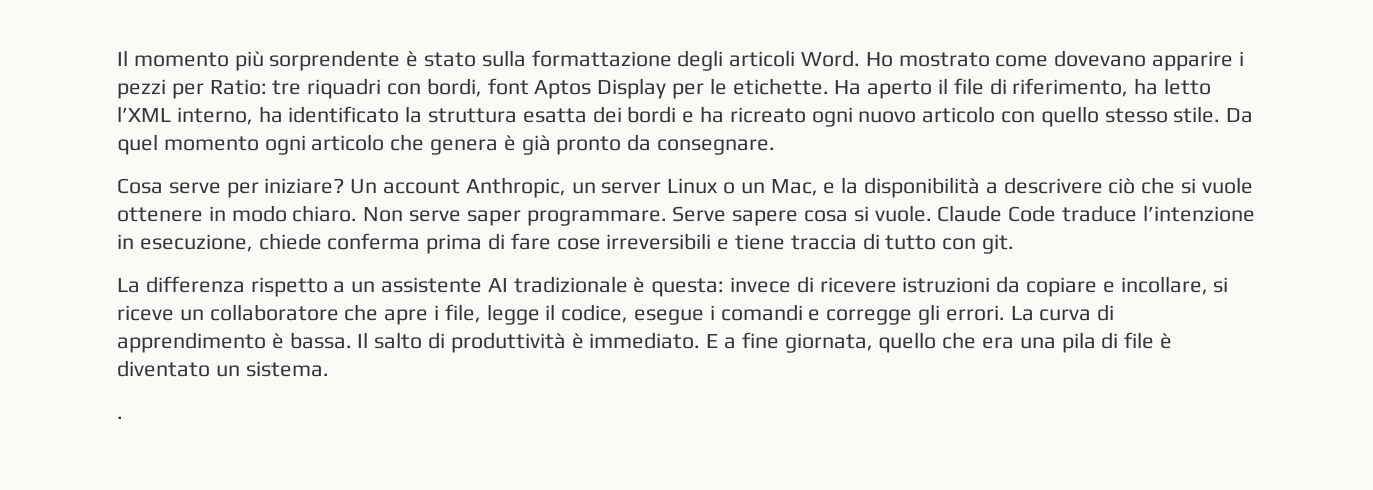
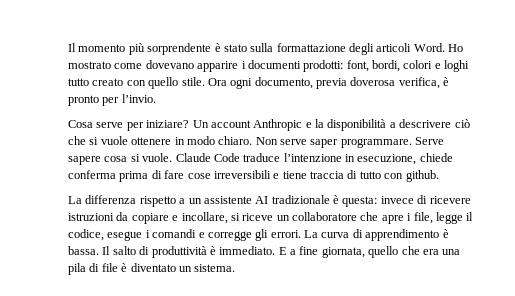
[117,78,1212,99] [117,106,1254,127] [117,134,776,155] pezzi per Ratio: tre riquadri con bordi, font Aptos Display per le etichette. Ha aperto il file di riferimento, ha letto l’XML interno, ha identificato la struttura esatta dei bordi e ha ricreato ogni nuovo articolo con quello stesso stile. Da quel momento ogni articolo che genera è già pronto da consegnare. -> [247,60,470,72] [68,77,450,89] [68,94,156,106] documenti prodotti: font, bordi, colori e loghi tutto creato con quello stile. Ora ogni documento, previa doverosa verifica, è pronto per l’invio.
[465,177,818,198] Anthropic, un server Linux o un Mac, -> [253,119,303,131] Anthropic
[982,234,1015,254] git. -> [405,170,439,182] github.
[117,416,123,419] // . -> (236, 268) none

